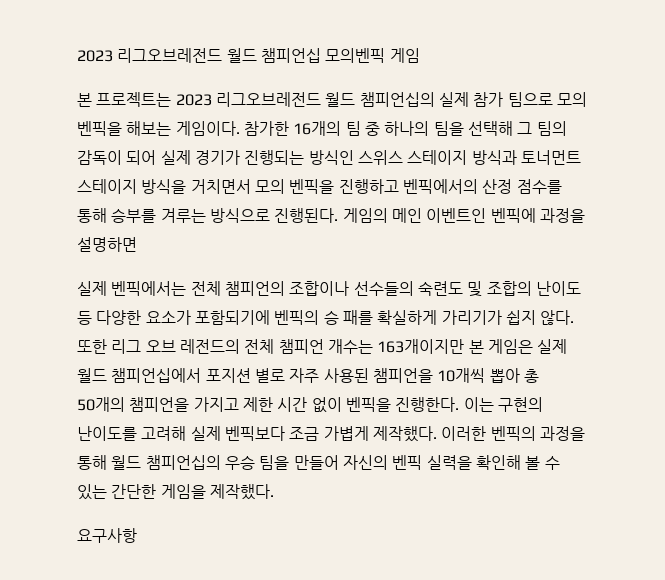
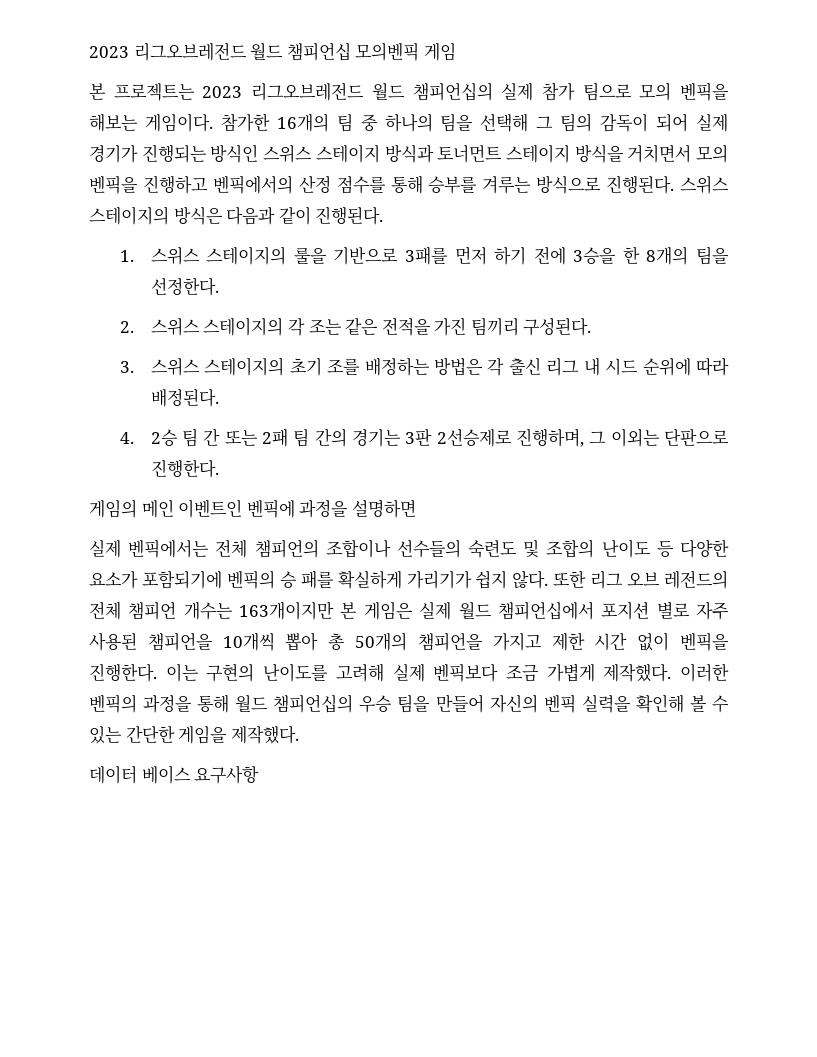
(339, 215) none -> [679,176,729,194] [89,206,384,225] [119,246,729,265] [150,277,219,296] [119,317,592,336] [119,357,729,376] [150,389,219,407] [119,428,729,447] [150,459,219,478] 스위스 스테이지의 방식은 다음과 같이 진행된다. // 1. 스위스 스테이지의 룰을 기반으로 3패를 먼저 하기 전에 3승을 한 8개의 팀을 선정한다. // 2. 스위스 스테이지의 각 조는 같은 전적을 가진 팀끼리 구성된다. // 3. 스위스 스테이지의 초기 조를 배정하는 방법은 각 출신 리그 내 시드 순위에 따라 배정된다. // 4. 2승 팀 간 또는 2패 팀 간의 경기는 3판 2선승제로 진행하며, 그 이외는 단판으로 진행한다. //
(274, 492) none -> [89,765,191,784] 데이터 베이스

